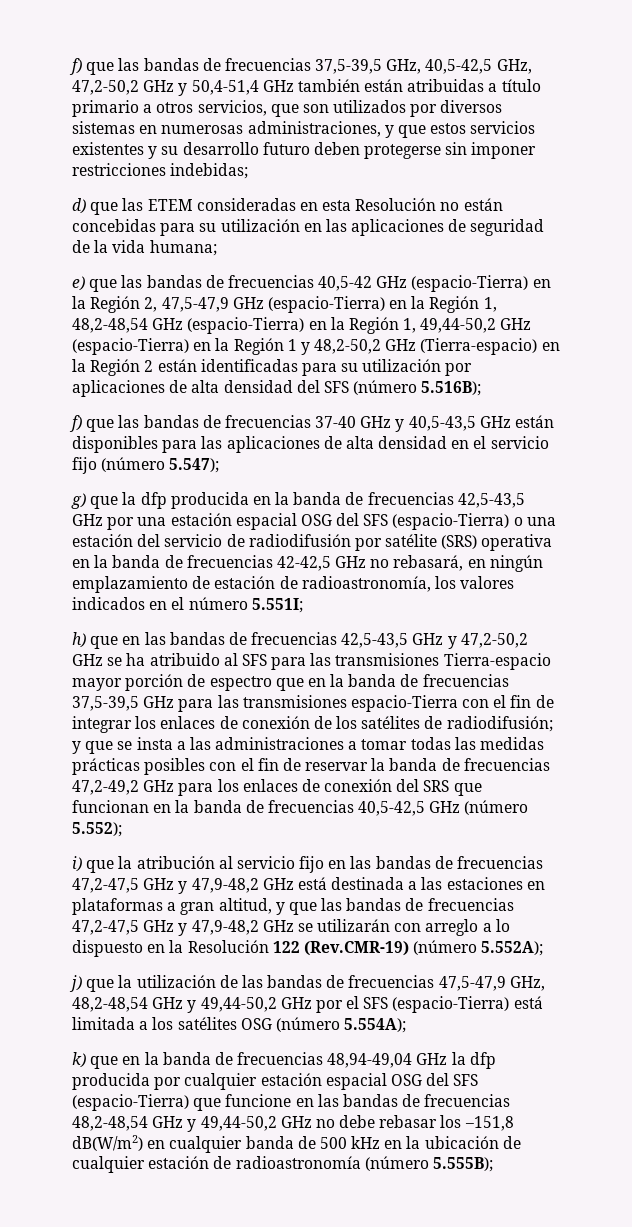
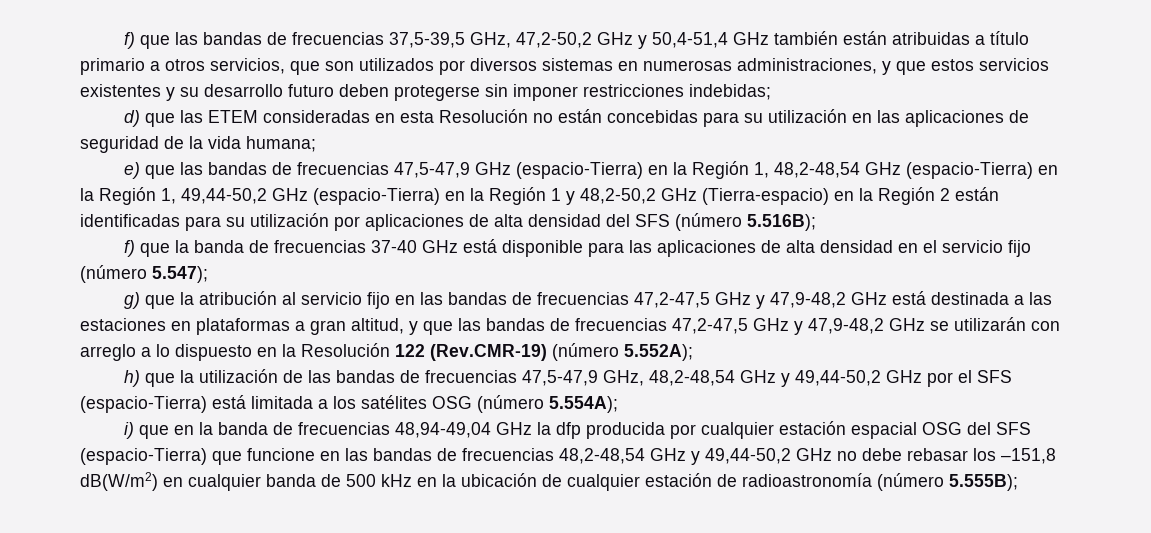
[425,59,532,74] 40,5-42,5 GHz, -> (512, 40) none
[318,275,551,292] [72,296,158,313] 40,5-42 GHz (espacio-Tierra) en la Región 2, -> (390, 168) none
[118,415,199,428] las bandas -> [175,240,245,253] la banda
[395,415,555,432] [72,436,158,453] y 40,5-43,5 GHz están disponibles -> [463,239,584,257] está disponible
[140,492,525,509] [72,513,556,530] [72,534,553,551] [72,555,543,572] [72,576,515,593] [72,597,303,613] [72,632,528,649] [72,653,551,670] [72,674,509,691] [72,695,554,712] [72,716,553,733] [72,737,545,754] [72,758,550,775] [72,779,482,796] [72,800,529,816] [72,822,122,837] [72,856,133,873] dfp producida en la banda de frecuencias 42,5-43,5 GHz por una estación espacial OSG del SFS (espacio-Tierra) o una estación del servicio de radiodifusión por satélite (SRS) operativa en la banda de frecuencias 42-42,5 GHz no rebasará, en ningún emplazamiento de estación de radioastronomía, los valores indicados en el número 5.551I; // h) que en las bandas de frecuencias 42,5-43,5 GHz y 47,2-50,2 GHz se ha atribuido al SFS para las transmisiones Tierra-espacio mayor porción de espectro que en la banda de frecuencias 37,5-39,5 GHz para las transmisiones espacio-Tierra con el fin de integrar los enlaces de conexión de los satélites de radiodifusión; y que se insta a las administraciones a tomar todas las medidas prácticas posibles con el fin de reservar la banda de frecuencias 47,2-49,2 GHz para los enlaces de conexión del SRS que funcionan en la banda de frecuencias 40,5-42,5 GHz (número 5.552); // i) que la -> (195, 298) none
[69,975,82,992] j) -> [124,370,141,387] h)
[72,1052,86,1068] k) -> [124,422,135,439] i)

